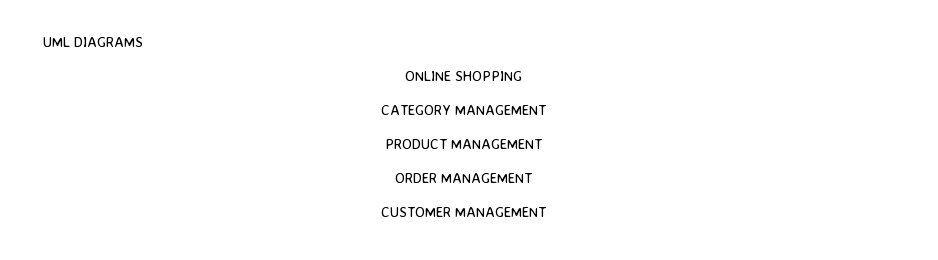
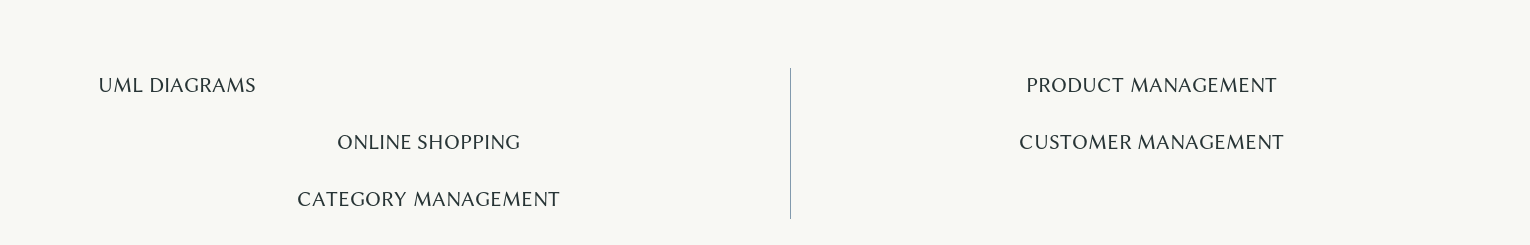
[394,173,532,183] // ORDER MANAGEMENT -> (1277, 85) none

